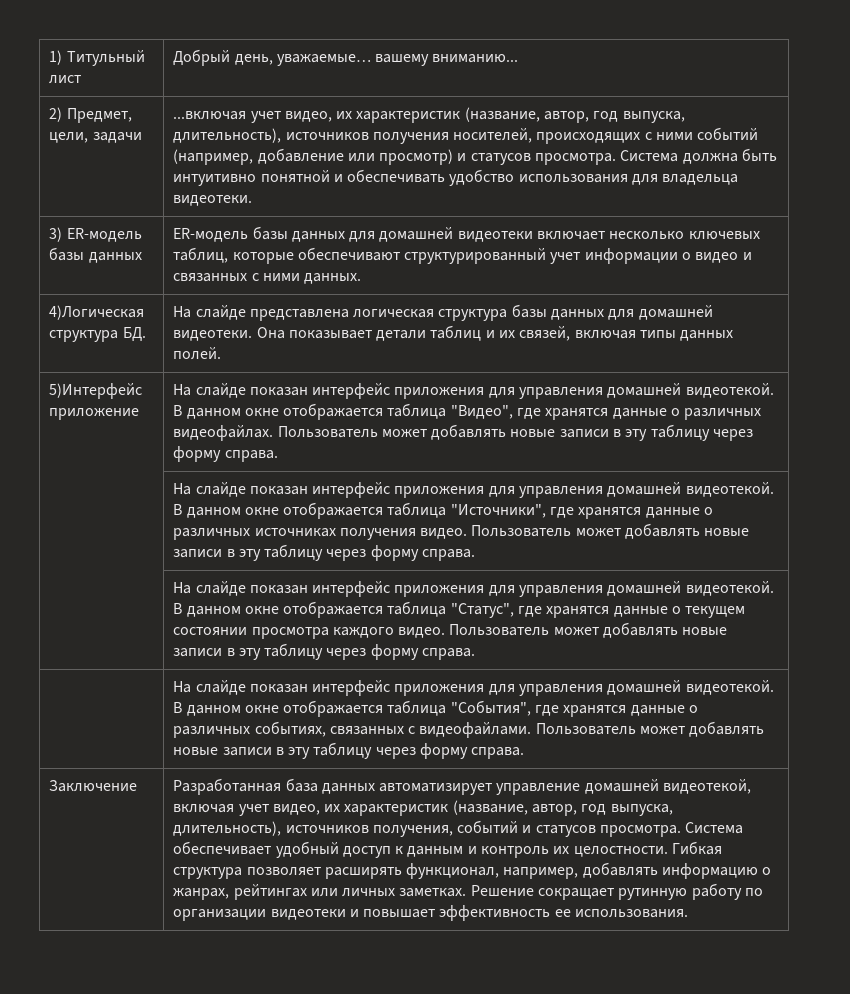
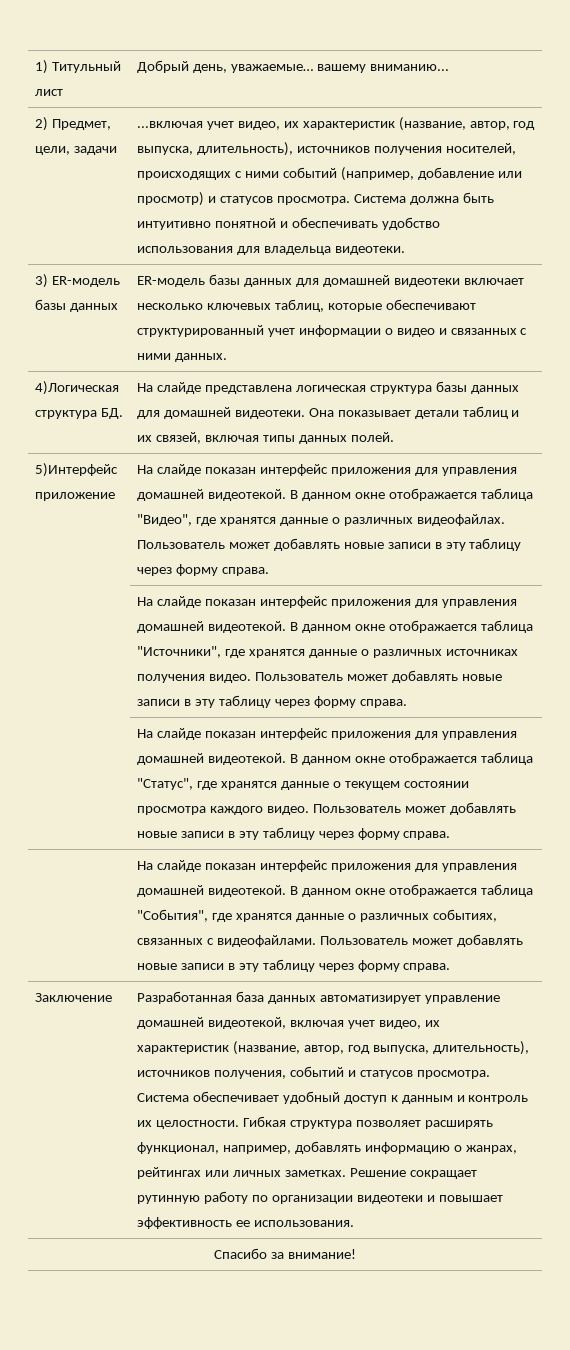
(689, 913) none -> [214,1248,356,1259] // Спасибо за внимание!

